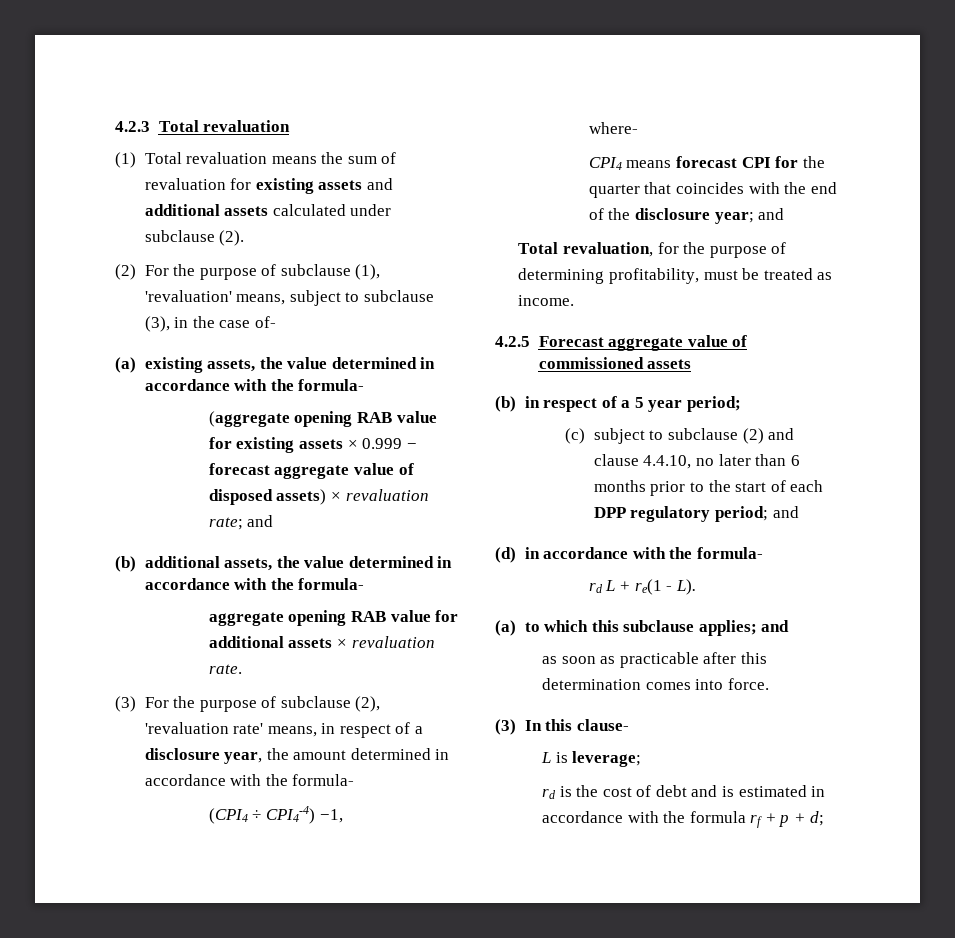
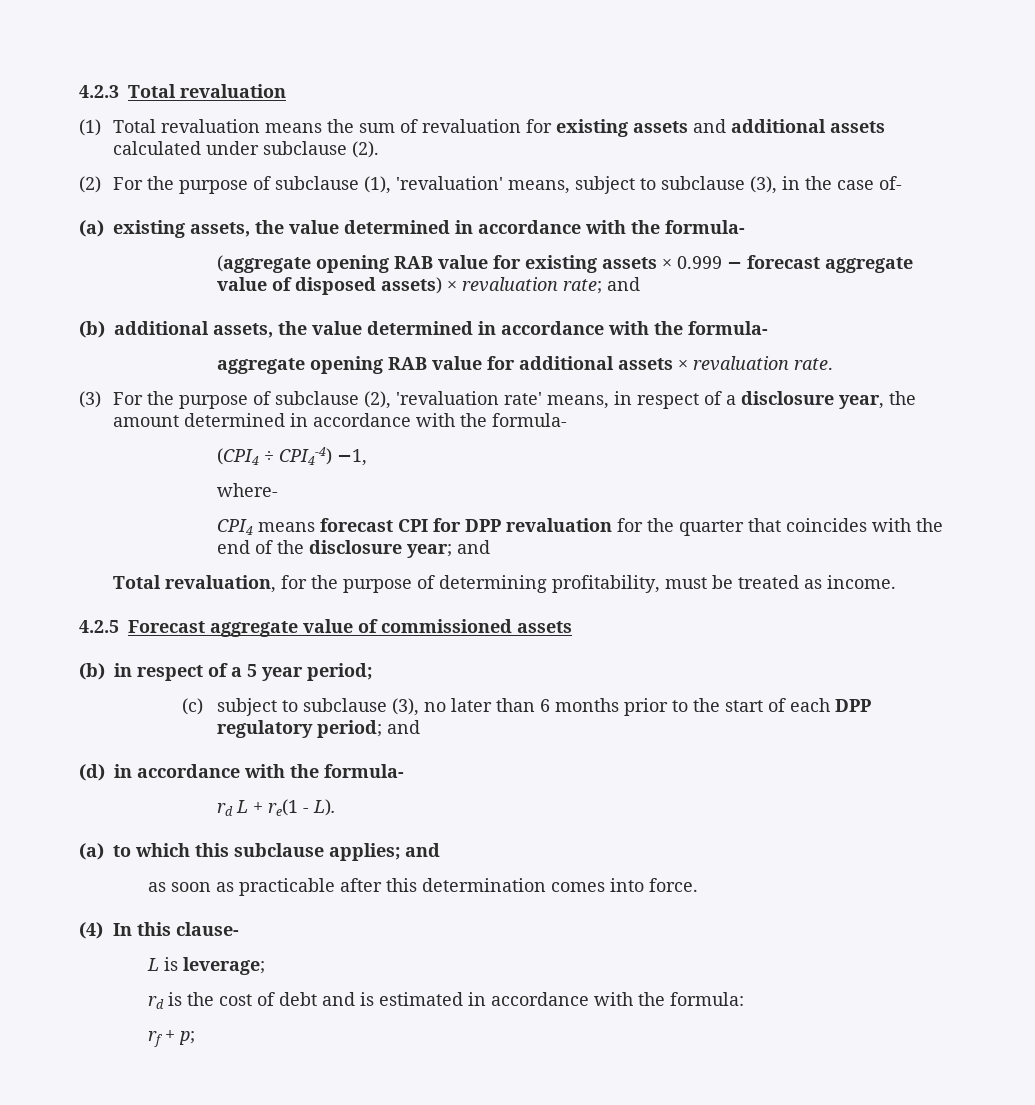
(799, 162) none -> [464,518,643,532] DPP revaluation for
[742,428,795,444] [593,454,692,469] (2) and clause 4.4.10, -> [391,698,419,716] (3),
[495,719,516,735] (3) -> [79,922,103,939] (4)
[689,811,746,823] formula -> [669,992,744,1006] formula: //
[779,811,824,827] p + d; -> [178,1031,195,1045] p;

